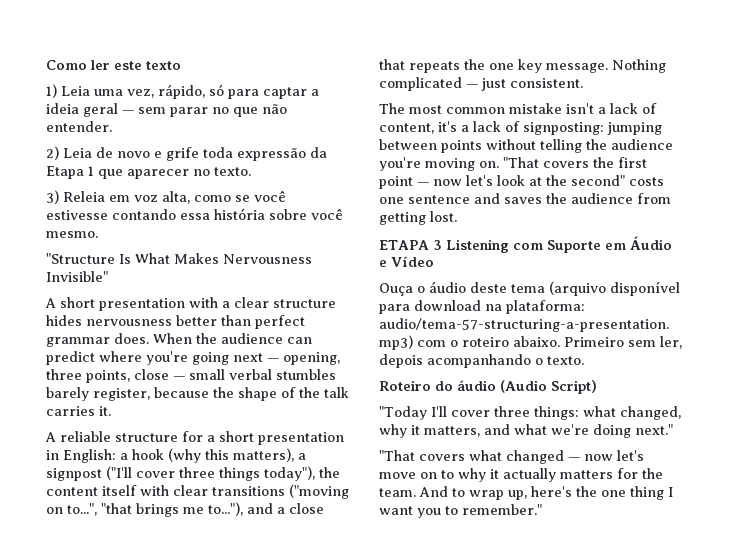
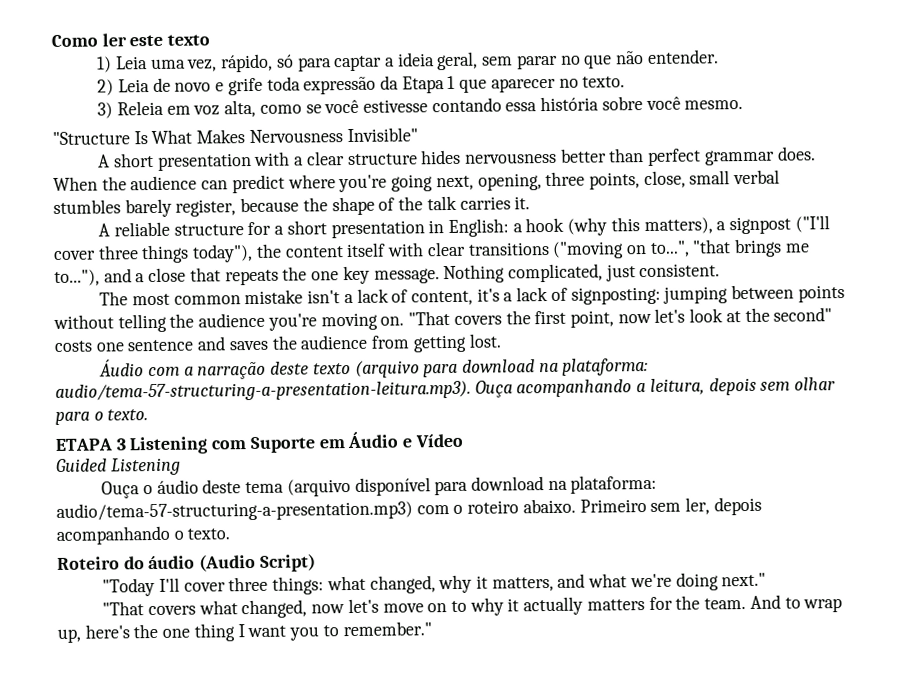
[83,103,134,117] geral — -> [436,51,479,71] geral,
[233,353,279,362] next — -> [435,175,474,191] next,
[134,369,185,380] close — -> [643,170,686,189] close,
[379,77,478,91] complicated — -> [507,263,603,283] complicated,
[379,176,429,189] point — -> [569,310,614,328] point,
(457, 216) none -> [99,357,649,380] [55,377,837,402] [55,409,149,425] // Áudio com a narração deste texto (arquivo para download na plataforma: audio/tema-57-structuring-a-presentation-leitura.mp3). Ouça acompanhando a leitura, depois sem olhar para o texto.
(434, 261) none -> [56,457,181,476] // Guided Listening
[506,450,580,464] changed — -> [241,599,308,619] changed,

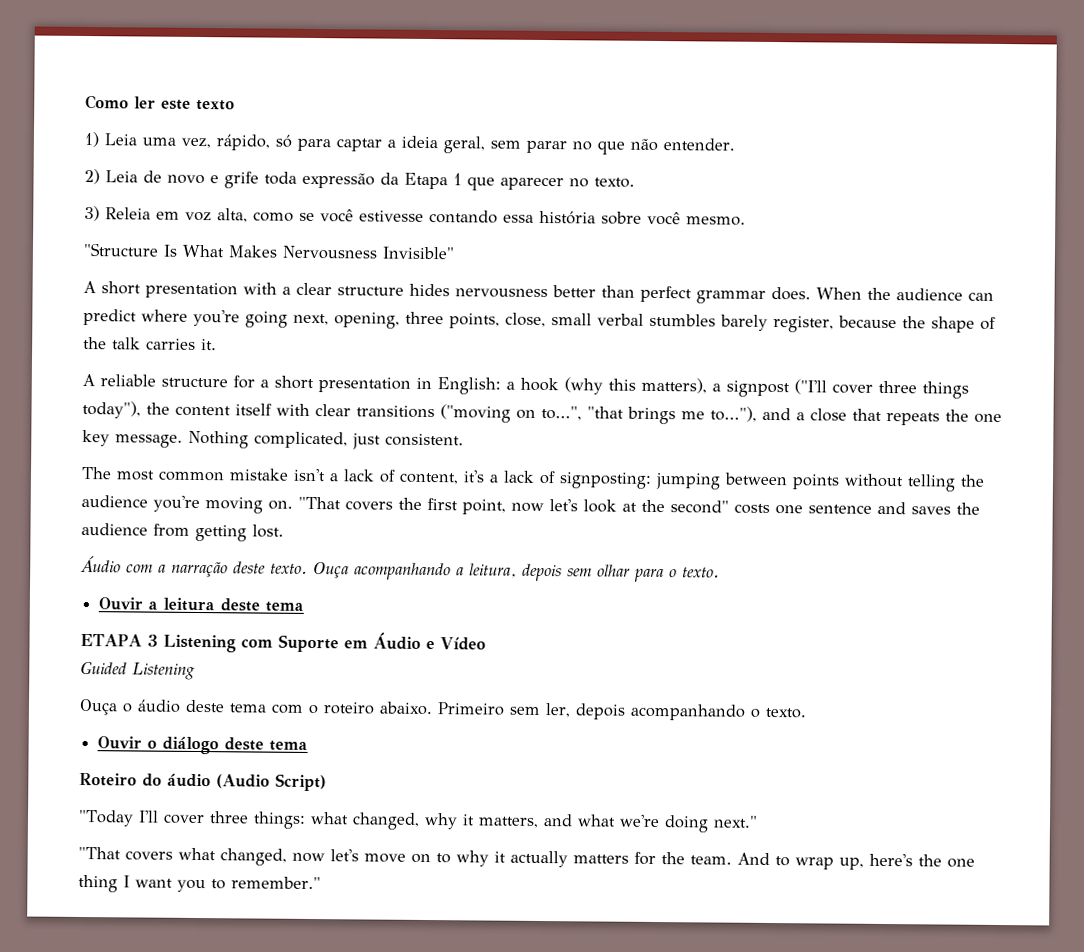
[312,357,649,378] [55,380,471,402] texto (arquivo para download na plataforma: audio/tema-57-structuring-a-presentation-leitura.mp3). -> [270,563,308,574] texto.
(149, 415) none -> [98,597,305,612] // Ouvir a leitura deste tema
[286,474,658,497] [56,500,413,522] (arquivo disponível para download na plataforma: audio/tema-57-structuring-a-presentation.mp3) -> (267, 708) none
(231, 534) none -> [97,736,309,755] // Ouvir o diálogo deste tema

